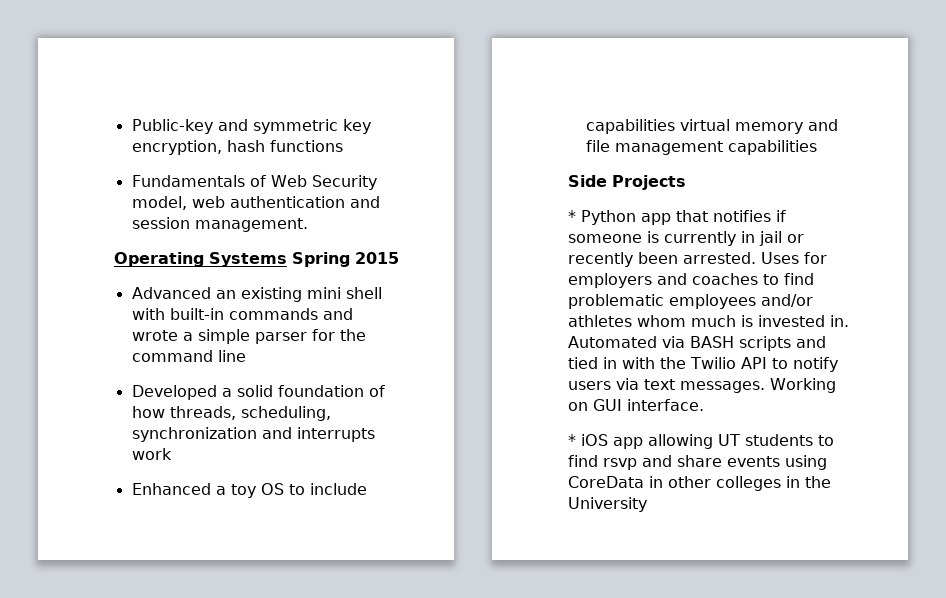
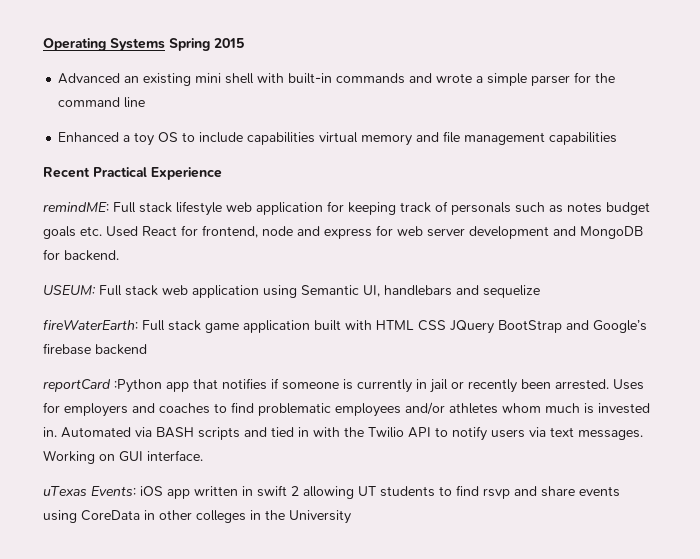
[131,119,371,134] [131,140,343,155] [131,175,377,190] [131,196,380,210] [131,217,308,232] Public-key and symmetric key encryption, hash functions // Fundamentals of Web Security model, web authentication and session management. // -> (43, 44) none
[131,385,385,400] [131,406,331,421] [131,427,375,442] [131,448,172,460] // Developed a solid foundation of how threads, scheduling, synchronization and interrupts work -> (146, 102) none
[568,175,686,190] [568,210,636,225] Side Projects // * Python -> [43,167,222,180] [43,201,650,216] [43,225,643,239] [43,249,119,261] [43,285,540,298] [43,319,647,334] [43,343,147,355] [43,379,162,393] Recent Practical Experience // remindME: Full stack lifestyle web application for keeping track of personals such as notes budget goals etc. Used React for frontend, node and express for web server development and MongoDB for backend. // USEUM: Full stack web application using Semantic UI, handlebars and sequelize // fireWaterEarth: Full stack game application built with HTML CSS JQuery BootStrap and Google’s firebase backend // reportCard :Python
[568,434,643,449] * iOS app -> [43,485,299,499] uTexas Events: iOS app written in swift 2

